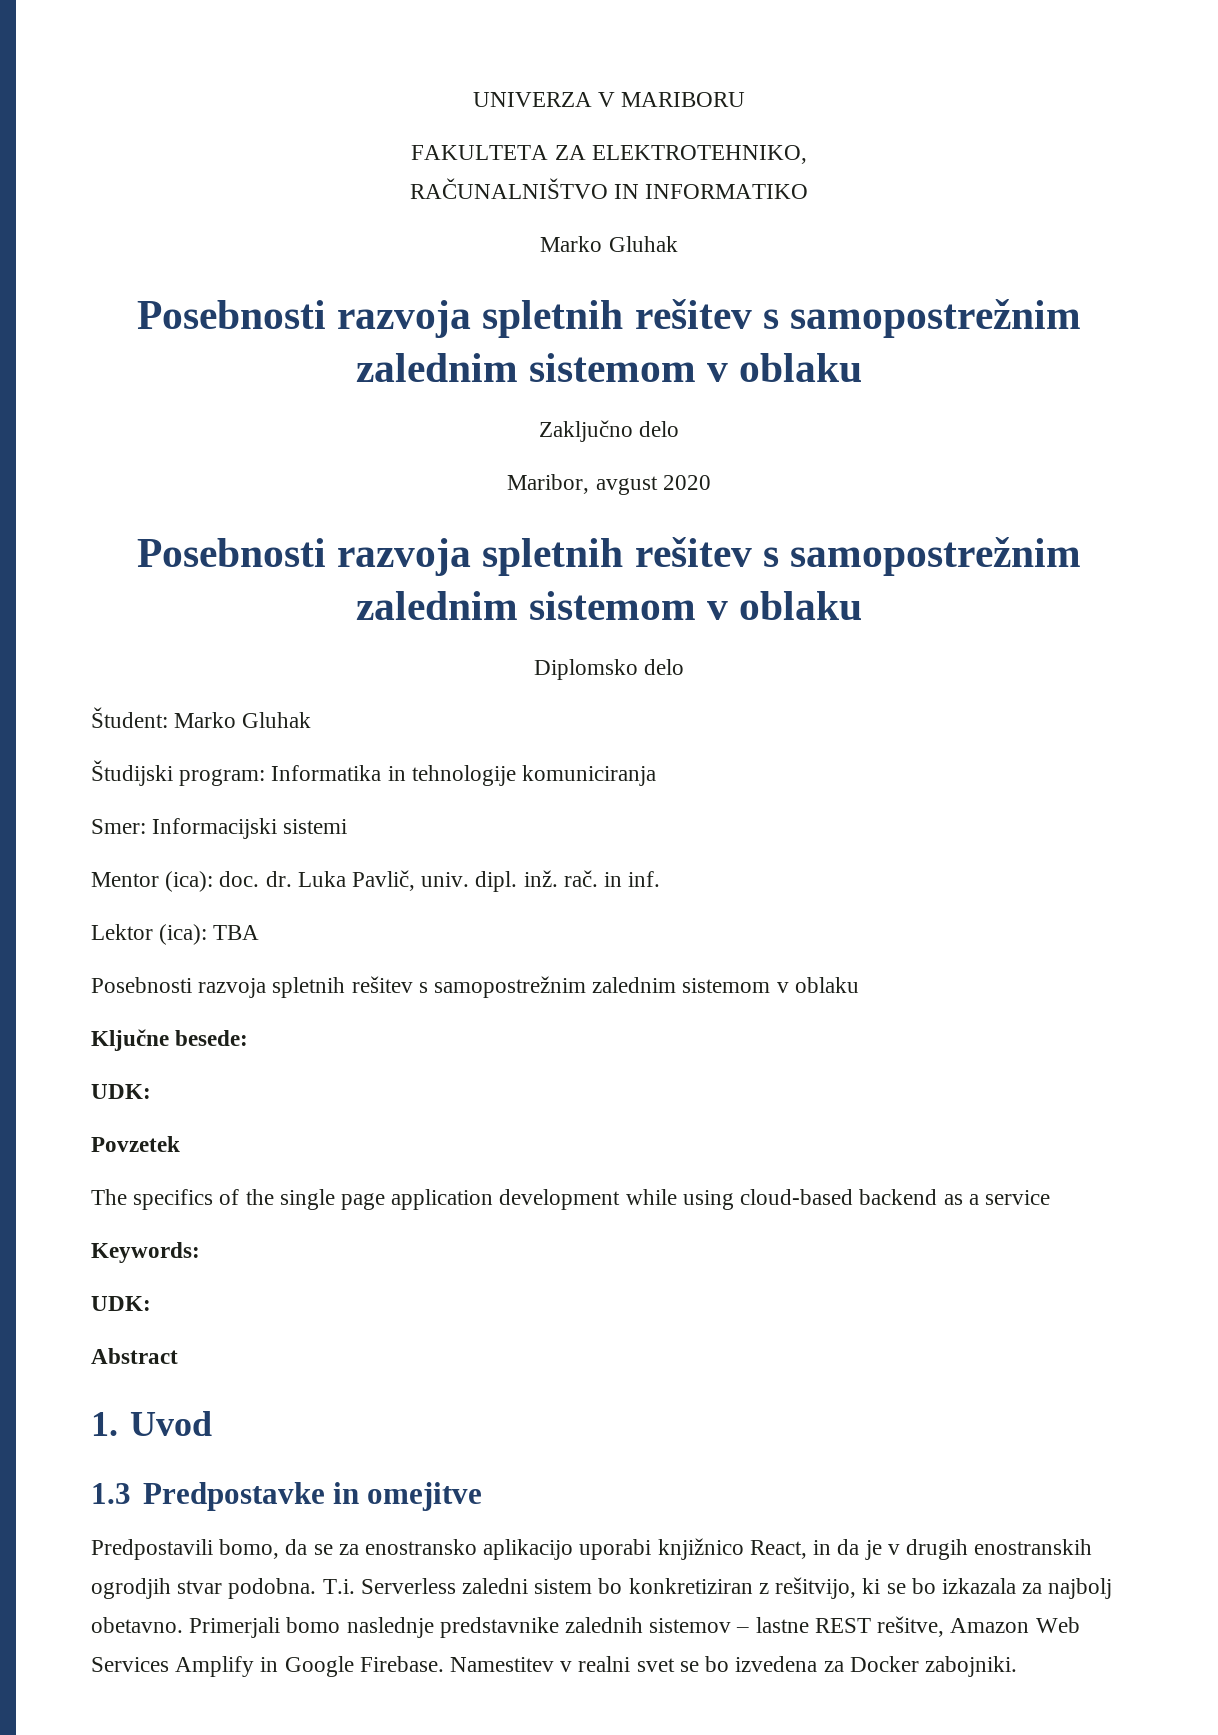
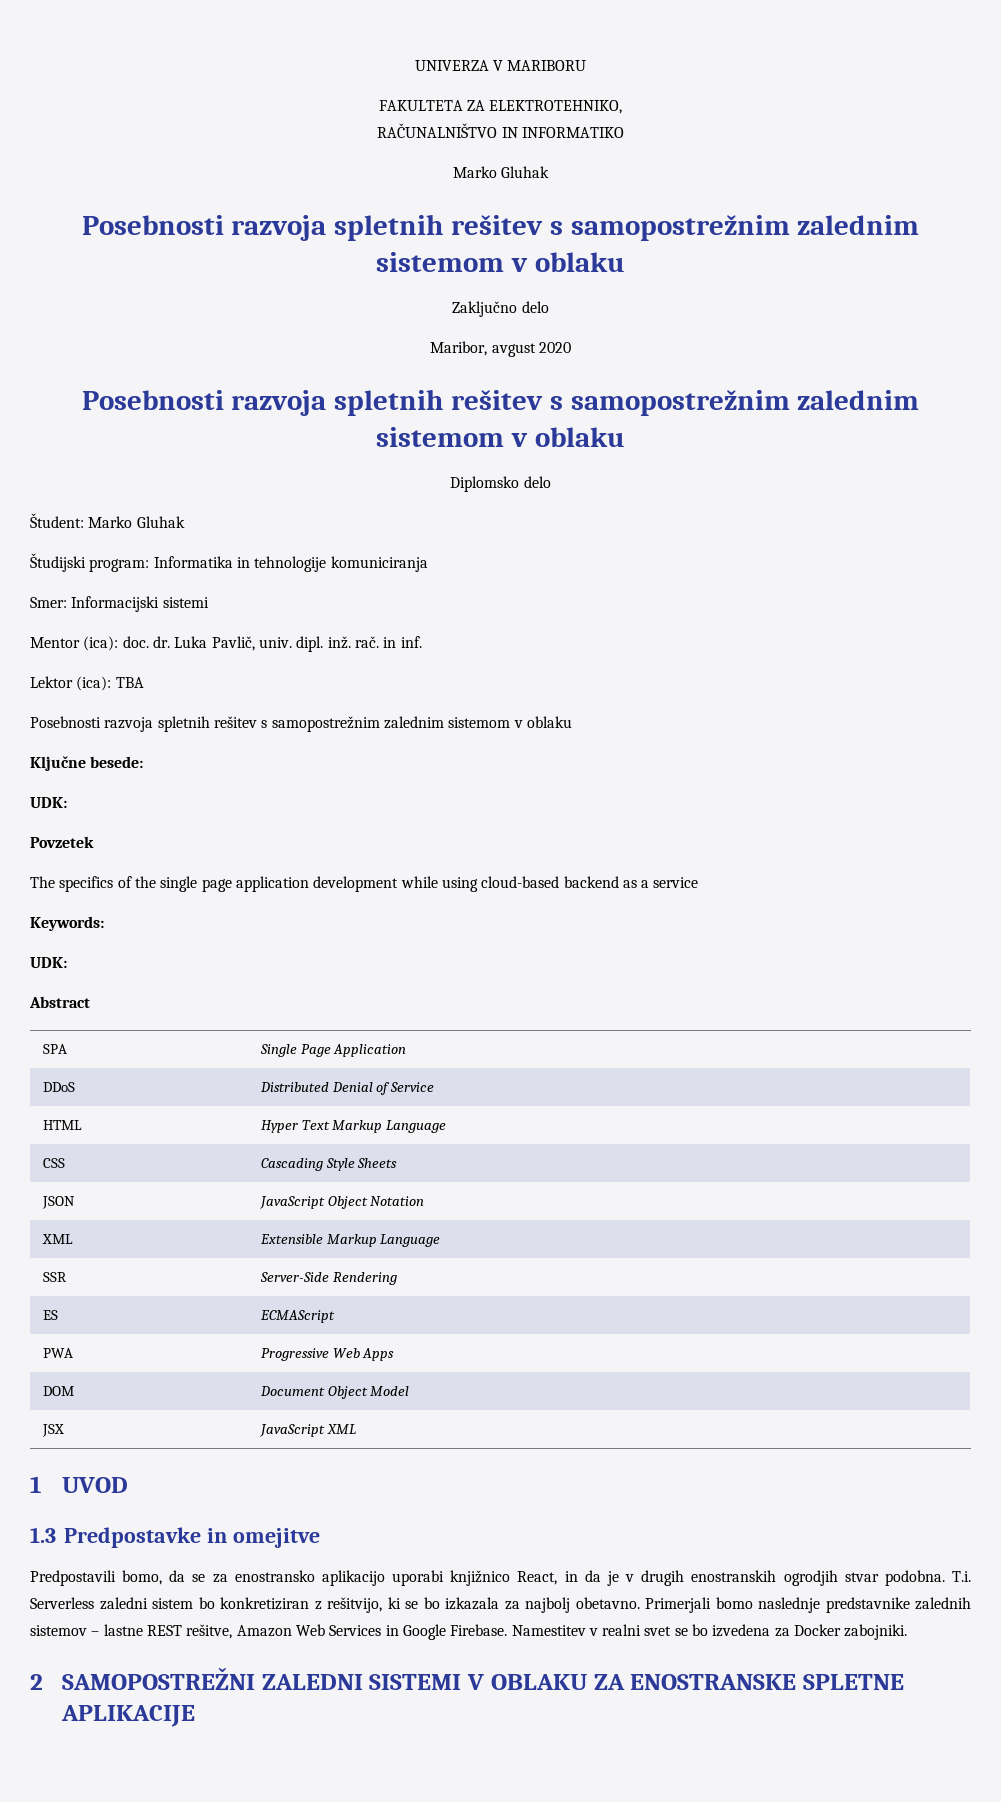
[91,1411,212,1436] // 1. Uvod -> [42,1044,67,1054] [259,1044,407,1057] [42,1082,75,1092] [259,1082,435,1095] [42,1120,82,1130] [260,1120,447,1133] [42,1158,65,1168] [260,1158,398,1171] [41,1196,75,1209] [259,1196,425,1209] [41,1234,73,1244] [259,1234,441,1247] [42,1272,67,1282] [259,1272,397,1285] [42,1310,58,1320] [259,1310,335,1323] [42,1348,73,1358] [260,1348,395,1361] [42,1386,74,1396] [259,1386,410,1399] [41,1424,64,1437] [259,1424,356,1437] [30,1476,128,1493] // SPA | Single Page Application // DDoS | Distributed Denial of Service // HTML | Hyper Text Markup Language // CSS | Cascading Style Sheets // JSON | JavaScript Object Notation // XML | Extensible Markup Language // SSR | Server-Side Rendering // ES | ECMAScript // PWA | Progressive Web Apps // DOM | Document Object Model // JSX | JavaScript XML // 1 UVOD
[175,1656,255,1677] Amplify -> (382, 1630) none
(1017, 1666) none -> [30,1667,905,1690] [60,1705,195,1727] // 2 SAMOPOSTREŽNI ZALEDNI SISTEMI V OBLAKU ZA ENOSTRANSKE SPLETNE APLIKACIJE

